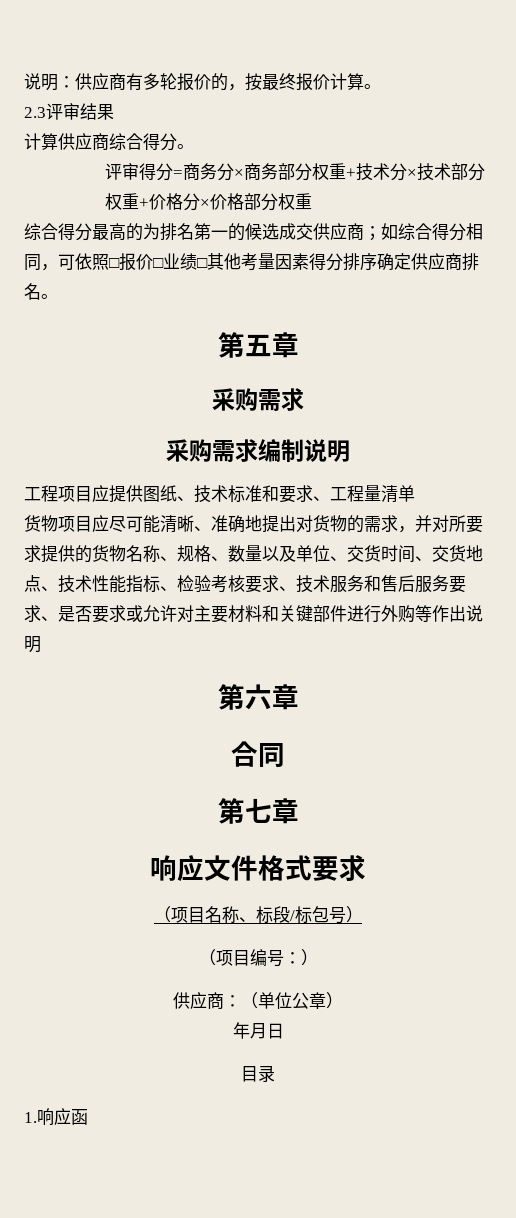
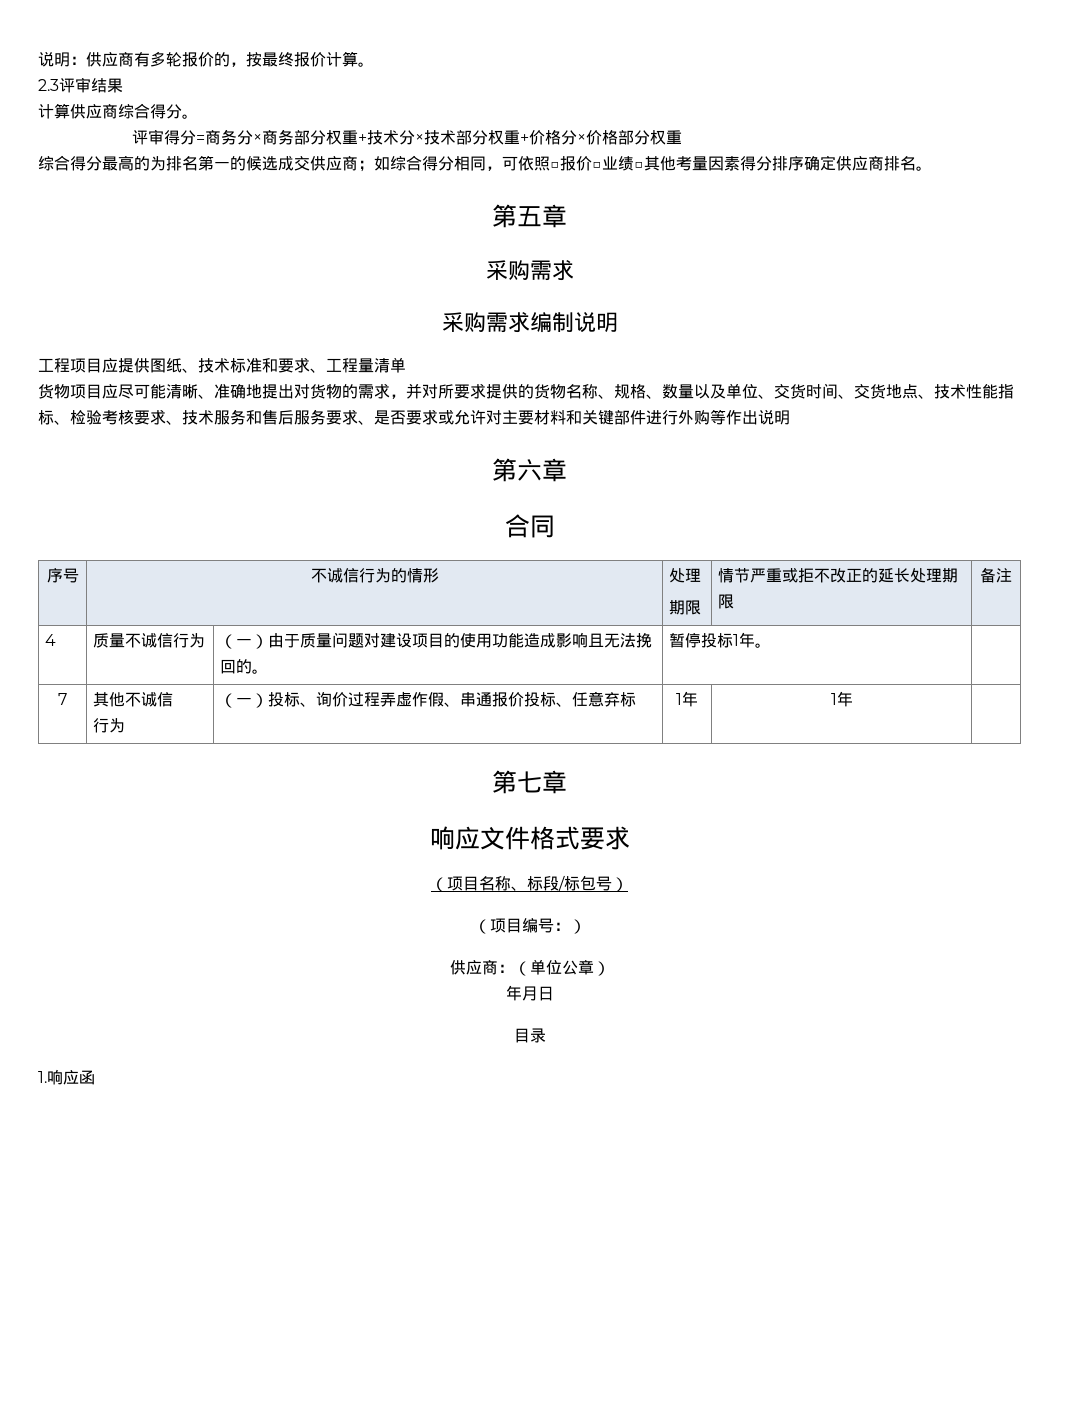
(285, 755) none -> [46,568,79,583] [310,568,439,583] [668,568,701,583] [668,600,701,615] [717,568,958,583] [717,594,734,609] [980,567,1012,583] [44,634,56,646] [92,633,205,648] [219,632,652,649] [219,659,268,674] [668,632,771,648] [58,693,67,705] [92,692,173,707] [92,718,125,733] [219,691,636,708] [676,691,698,707] [830,691,853,707] // 序号 | 不诚信行为的情形 | 处理 // 期限 | 情节严重或拒不改正的延长处理期限 | 备注 // 4 | 质量不诚信行为 | （一）由于质量问题对建设项目的使用功能造成影响且无法挽回的。 | 暂停投标1年。 | // 7 | 其他不诚信 // 行为 | （一）投标、询价过程弄虚作假、串通报价投标、任意弃标 | 1年 | 1年 |

